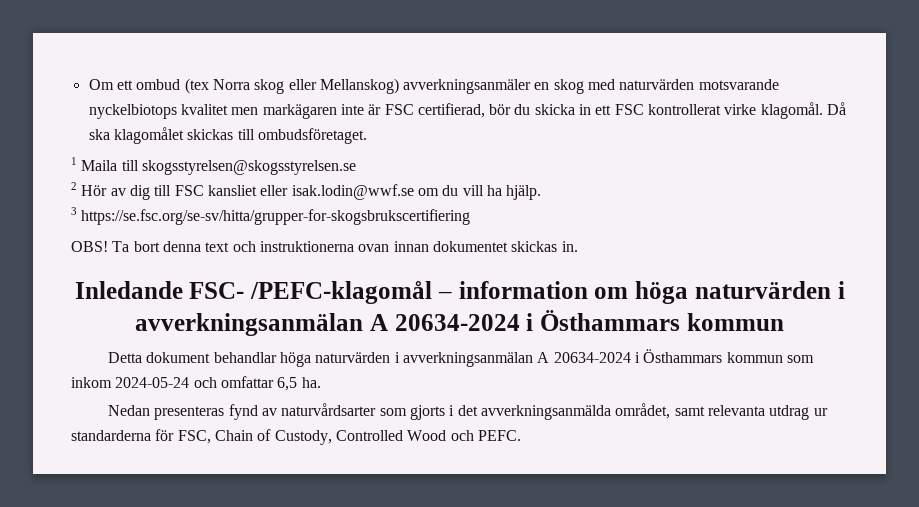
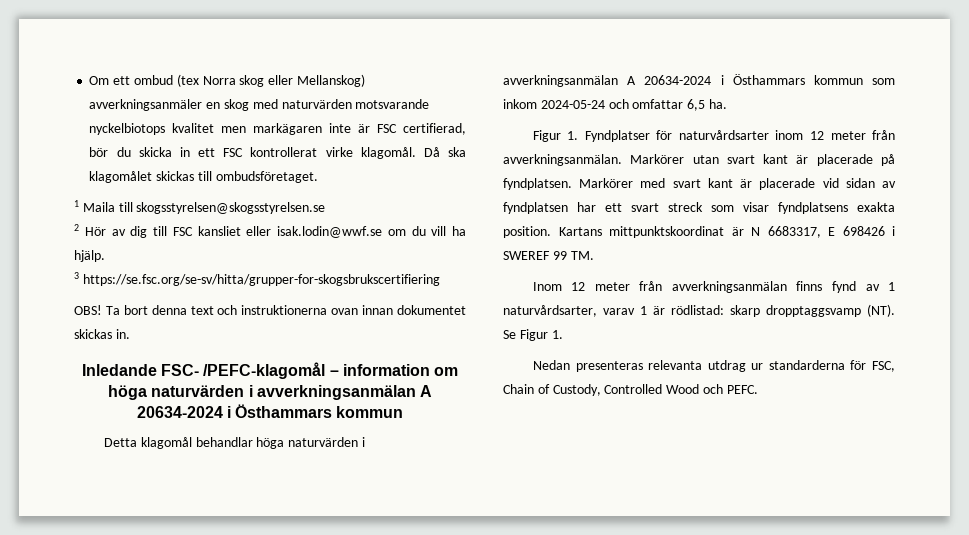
[146,352,211,363] dokument -> [140,437,192,449] klagomål
[108,403,705,420] Nedan presenteras fynd av naturvårdsarter som gjorts i det avverkningsanmälda området, samt -> [532,130,895,142] [503,154,895,166] [503,178,896,190] [503,202,895,214] [503,226,895,238] [503,251,594,260] [532,281,895,293] [503,304,895,317] [503,329,563,341] [532,360,643,372] Figur 1. Fyndplatser för naturvårdsarter inom 12 meter från avverkningsanmälan. Markörer utan svart kant är placerade på fyndplatsen. Markörer med svart kant är placerade vid sidan av fyndplatsen har ett svart streck som visar fyndplatsens exakta position. Kartans mittpunktskoordinat är N 6683317, E 698426 i SWEREF 99 TM. // Inom 12 meter från avverkningsanmälan finns fynd av 1 naturvårdsarter, varav 1 är rödlistad: skarp dropptaggsvamp (NT). Se Figur 1. // Nedan presenteras

